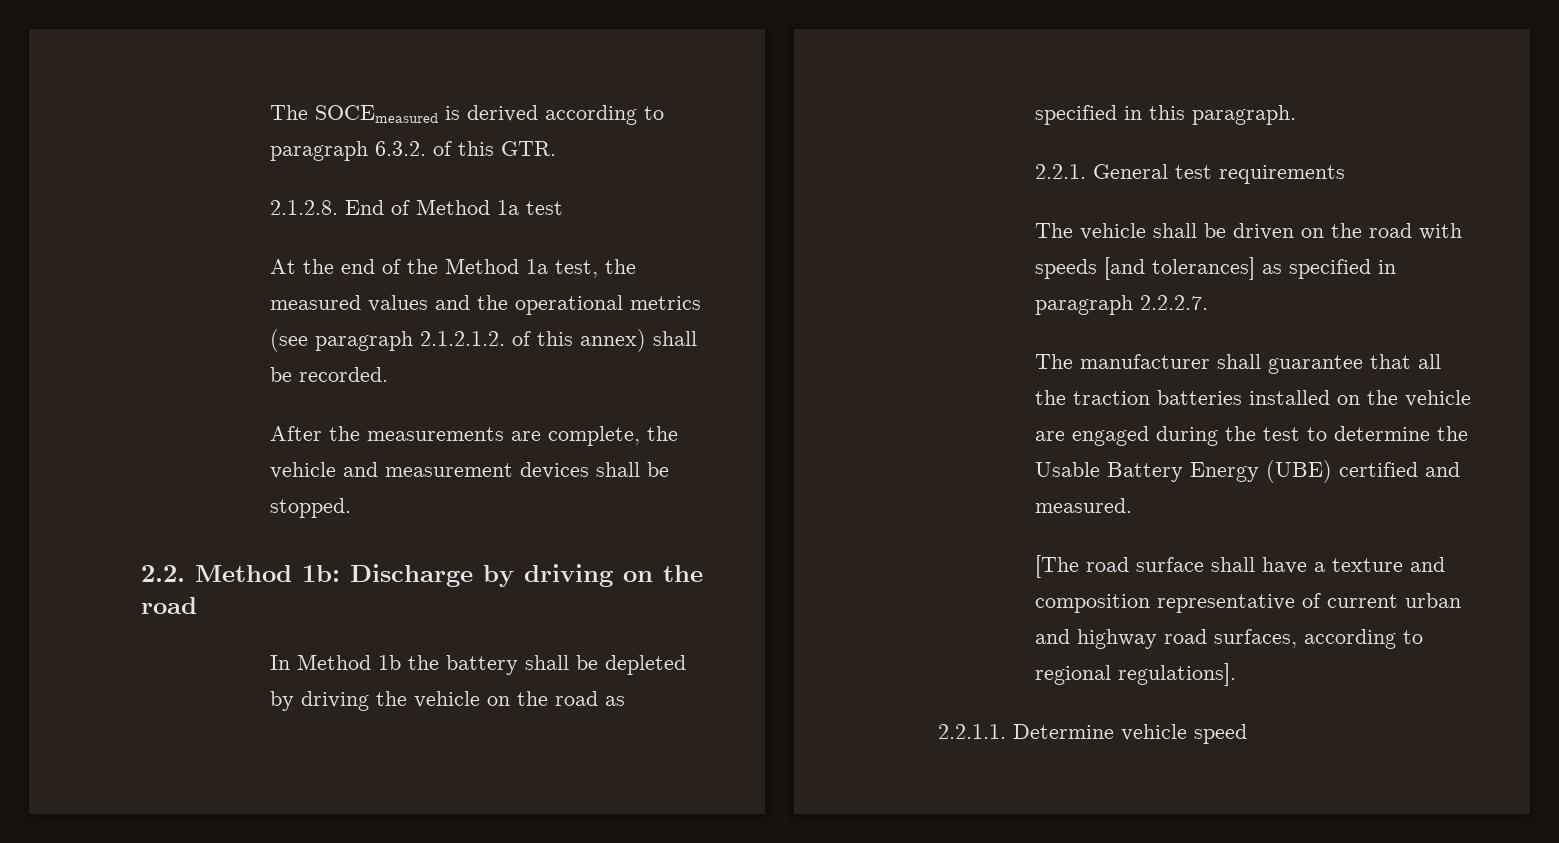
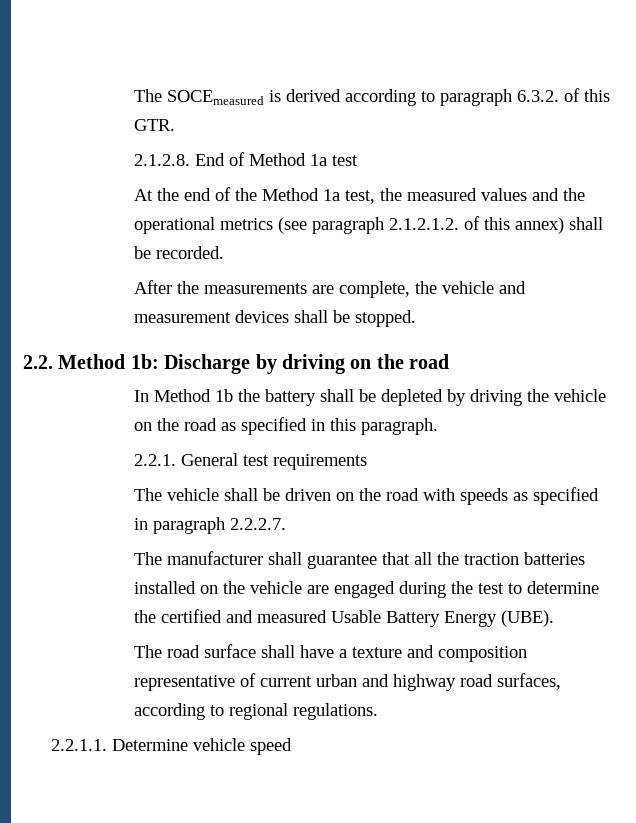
[1103,257,1255,280] [and tolerances] -> (509, 496) none
[1034,460,1460,483] [1034,498,1132,513] [1034,555,1079,578] Usable Battery Energy (UBE) certified and measured. // [The -> [161,609,555,627] [134,645,163,658] certified and measured Usable Battery Energy (UBE). // The
[1117,663,1236,686] regulations]. -> [293,703,379,720] regulations.

